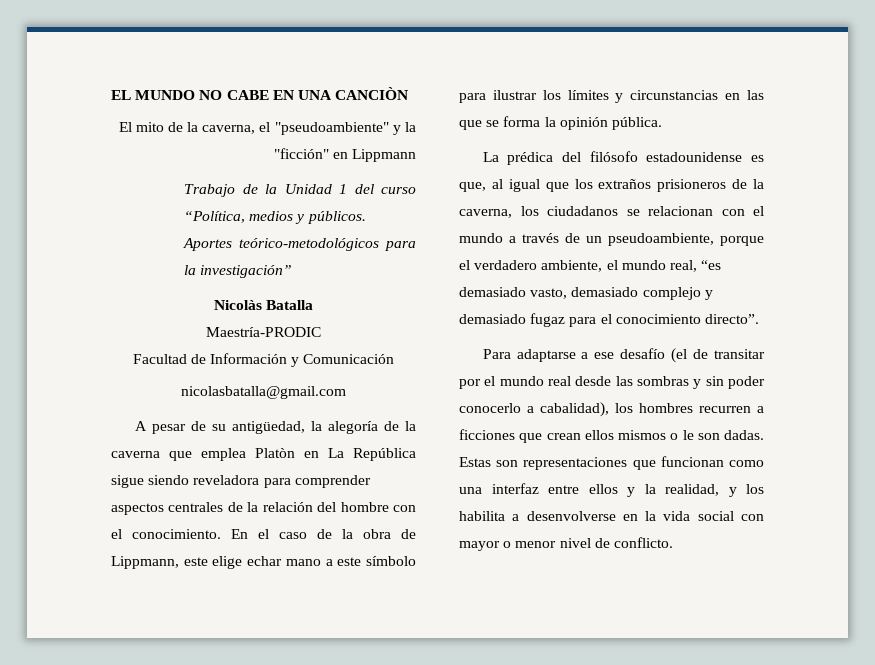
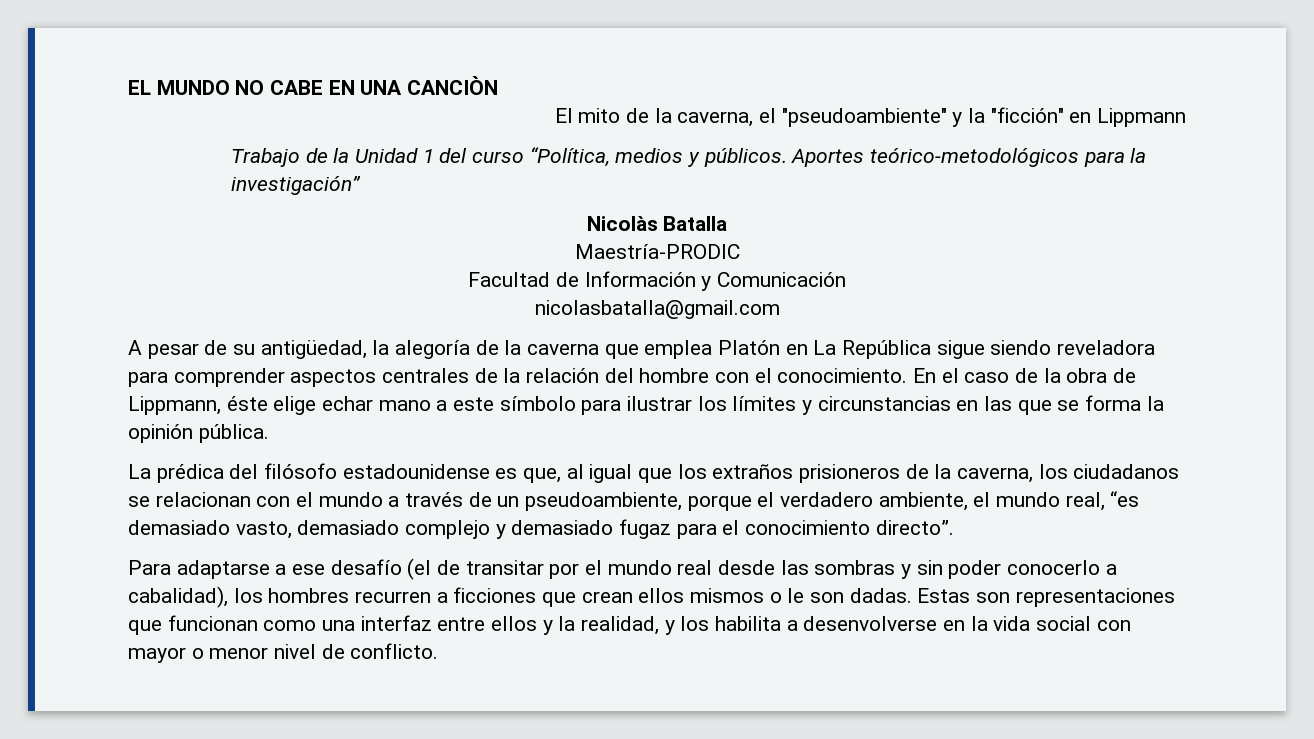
[255,448,295,458] Platòn -> [718,340,781,355] Platón
[183,557,208,566] este -> [226,396,268,411] éste

